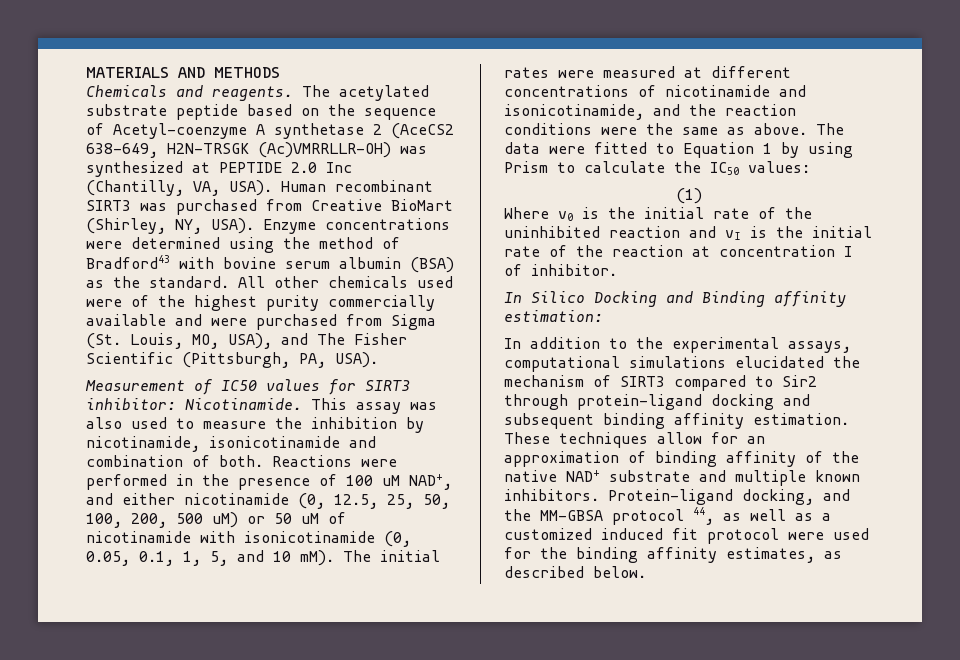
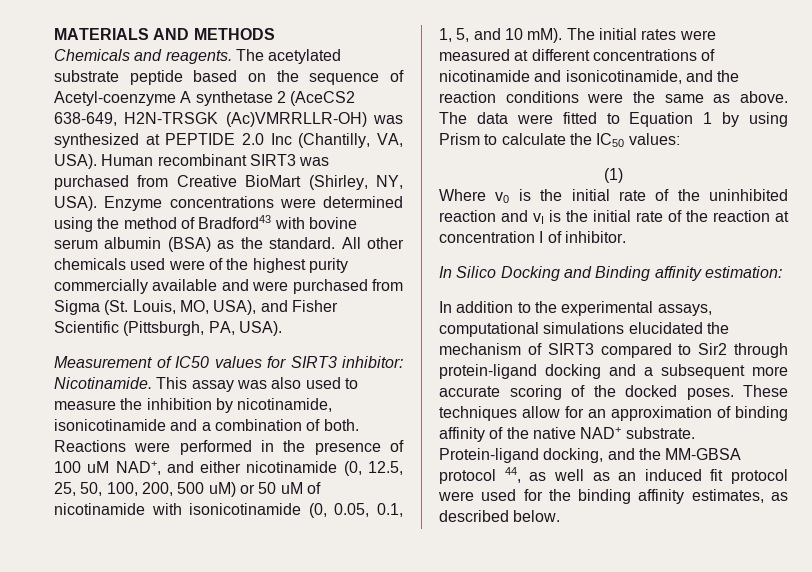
[317,333,345,345] The -> (288, 306) none
(376, 442) none -> [201,422,211,431] a
[504,413,849,429] subsequent binding affinity estimation. -> [644,364,788,379] [439,385,734,400] a subsequent more accurate scoring of the docked poses.
[609,470,860,486] [504,489,599,501] substrate and multiple known inhibitors. -> [625,427,695,439] substrate.
[822,513,831,521] [504,528,592,540] a customized -> [618,472,637,481] an

